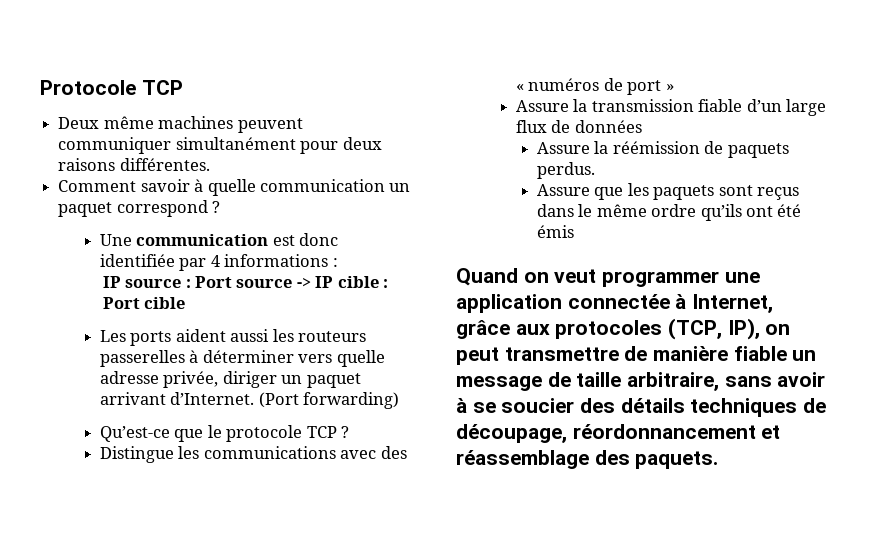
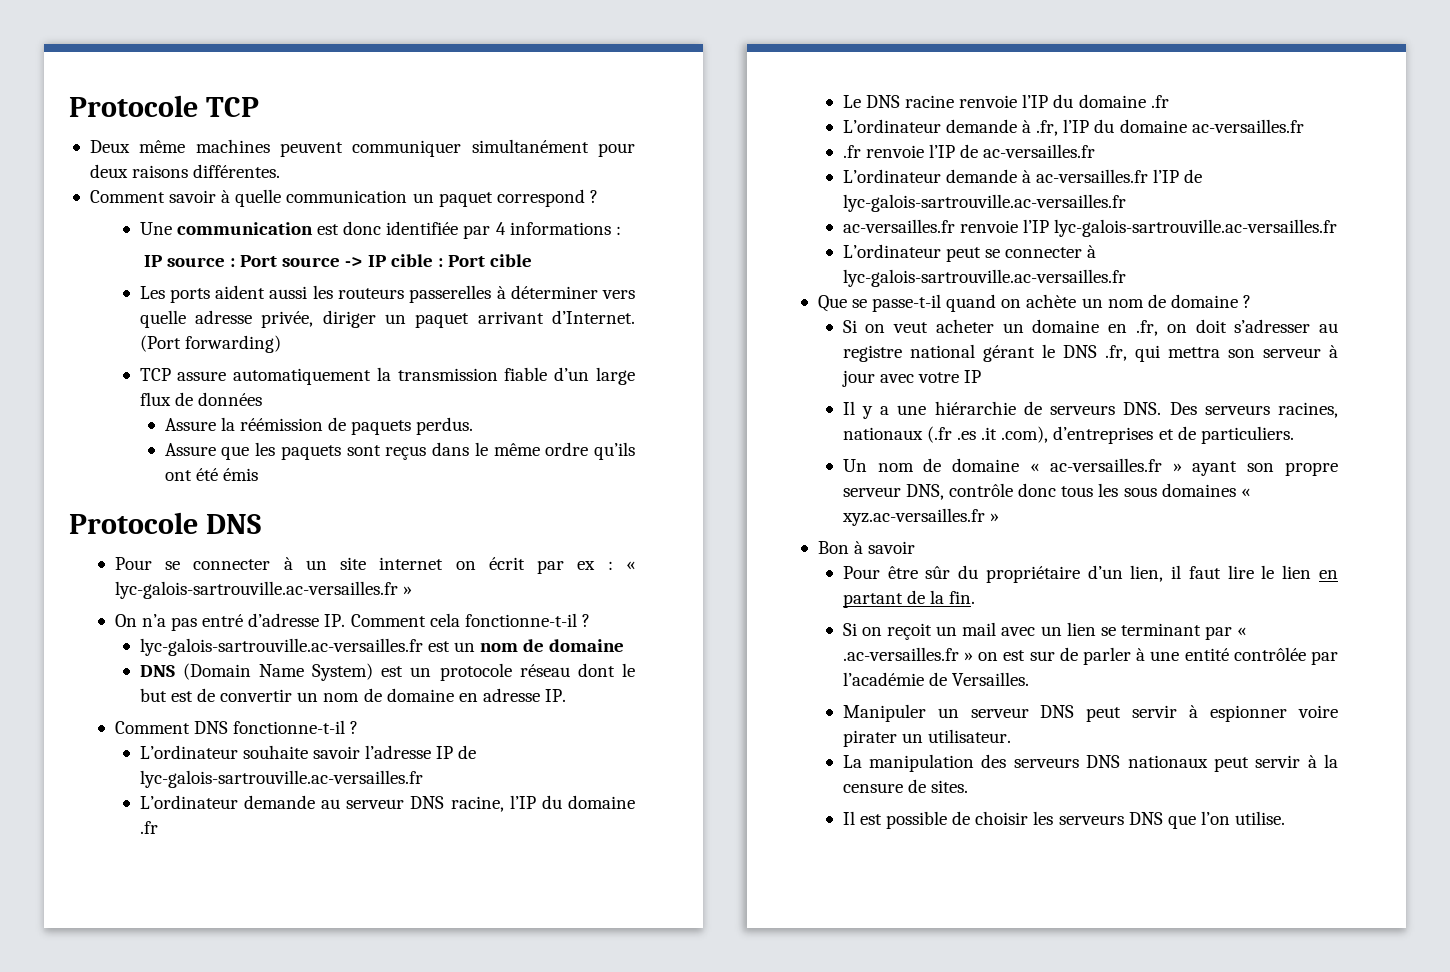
[99,425,350,442] [99,446,407,463] [515,78,674,95] [515,100,569,112] Qu’est-ce que le protocole TCP ? // Distingue les communications avec des « numéros de port » // Assure -> [139,368,372,385] TCP assure automatiquement
[456,268,760,287] [456,294,774,313] [456,318,791,340] [456,346,817,365] [456,372,826,391] [456,398,827,417] [456,424,781,443] [456,450,719,469] Quand on veut programmer une application connectée à Internet, grâce aux protocoles (TCP, IP), on peut transmettre de manière fiable un message de taille arbitraire, sans avoir à se soucier des détails techniques de découpage, réordonnancement et réassemblage des paquets. -> [69,512,261,534] [114,557,635,574] [114,581,412,599] [114,613,590,631] [139,638,625,656] [139,663,635,681] [139,688,567,702] [114,720,359,734] [139,745,477,759] [139,770,423,788] [139,795,635,812] [139,821,158,834] [842,94,1169,108] [842,119,1304,136] [842,144,1096,158] [842,169,1203,183] [842,194,1126,212] [842,219,1338,237] [842,244,1097,262] [842,269,1126,287] [817,294,1252,312] [842,319,1338,336] [842,344,1338,362] [841,370,982,387] [842,401,1338,419] [842,426,1294,444] [842,458,1338,476] [842,483,1250,500] [841,508,999,526] [817,541,916,554] [842,565,1338,583] [842,590,976,608] [842,622,1247,640] [842,647,1338,665] [842,672,1029,686] [842,704,1338,722] [842,729,1011,747] [842,754,1338,772] [842,779,968,793] [842,811,1286,829] Protocole DNS // Pour se connecter à un site internet on écrit par ex : « lyc-galois-sartrouville.ac-versailles.fr » // On n’a pas entré d’adresse IP. Comment cela fonctionne-t-il ? // lyc-galois-sartrouville.ac-versailles.fr est un nom de domaine // DNS (Domain Name System) est un protocole réseau dont le but est de convertir un nom de domaine en adresse IP. // Comment DNS fonctionne-t-il ? // L’ordinateur souhaite savoir l’adresse IP de lyc-galois-sartrouville.ac-versailles.fr // L’ordinateur demande au serveur DNS racine, l’IP du domaine .fr // Le DNS racine renvoie l’IP du domaine .fr // L’ordinateur demande à .fr, l’IP du domaine ac-versailles.fr // .fr renvoie l’IP de ac-versailles.fr // L’ordinateur demande à ac-versailles.fr l’IP de lyc-galois-sartrouville.ac-versailles.fr // ac-versailles.fr renvoie l’IP lyc-galois-sartrouville.ac-versailles.fr // L’ordinateur peut se connecter à lyc-galois-sartrouville.ac-versailles.fr // Que se passe-t-il quand on achète un nom de domaine ? // Si on veut acheter un domaine en .fr, on doit s’adresser au registre national gérant le DNS .fr, qui mettra son serveur à jour avec votre IP // Il y a une hiérarchie de serveurs DNS. Des serveurs racines, nationaux (.fr .es .it .com), d’entreprises et de particuliers. // Un nom de domaine « ac-versailles.fr » ayant son propre serveur DNS, contrôle donc tous les sous domaines « xyz.ac-versailles.fr » // Bon à savoir // Pour être sûr du propriétaire d’un lien, il faut lire le lien en partant de la fin. // Si on reçoit un mail avec un lien se terminant par « .ac-versailles.fr » on est sur de parler à une entité contrôlée par l’académie de Versailles. // Manipuler un serveur DNS peut servir à espionner voire pirater un utilisateur. // La manipulation des serveurs DNS nationaux peut servir à la censure de sites. // Il est possible de choisir les serveurs DNS que l’on utilise.

